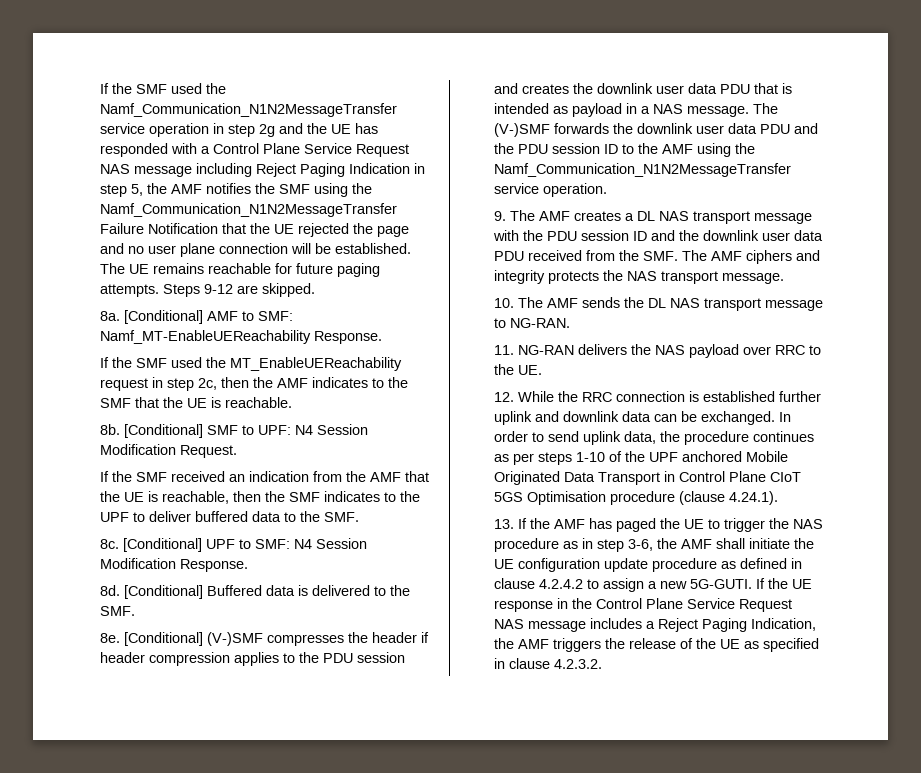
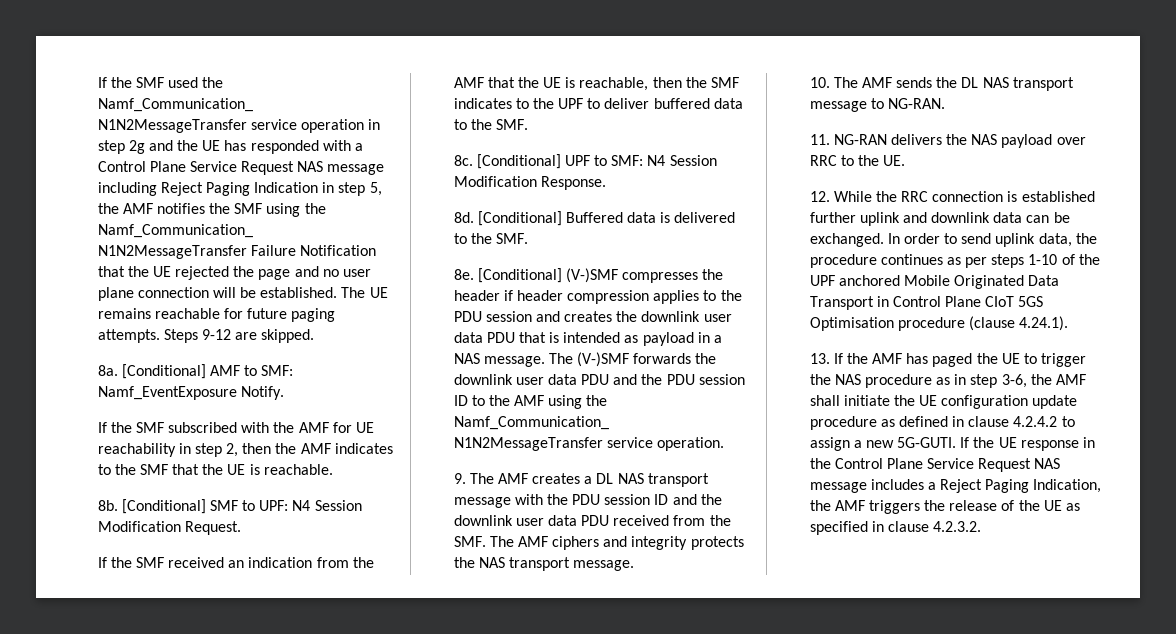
[99,330,382,344] [99,357,402,371] [99,377,217,391] Namf_MT-EnableUEReachability Response. // If the SMF used the MT_EnableUEReachability request in step 2c, -> [97,386,284,400] [97,422,375,433] [97,443,239,457] Namf_EventExposure Notify. // If the SMF subscribed with the AMF for UE reachability in step 2,

